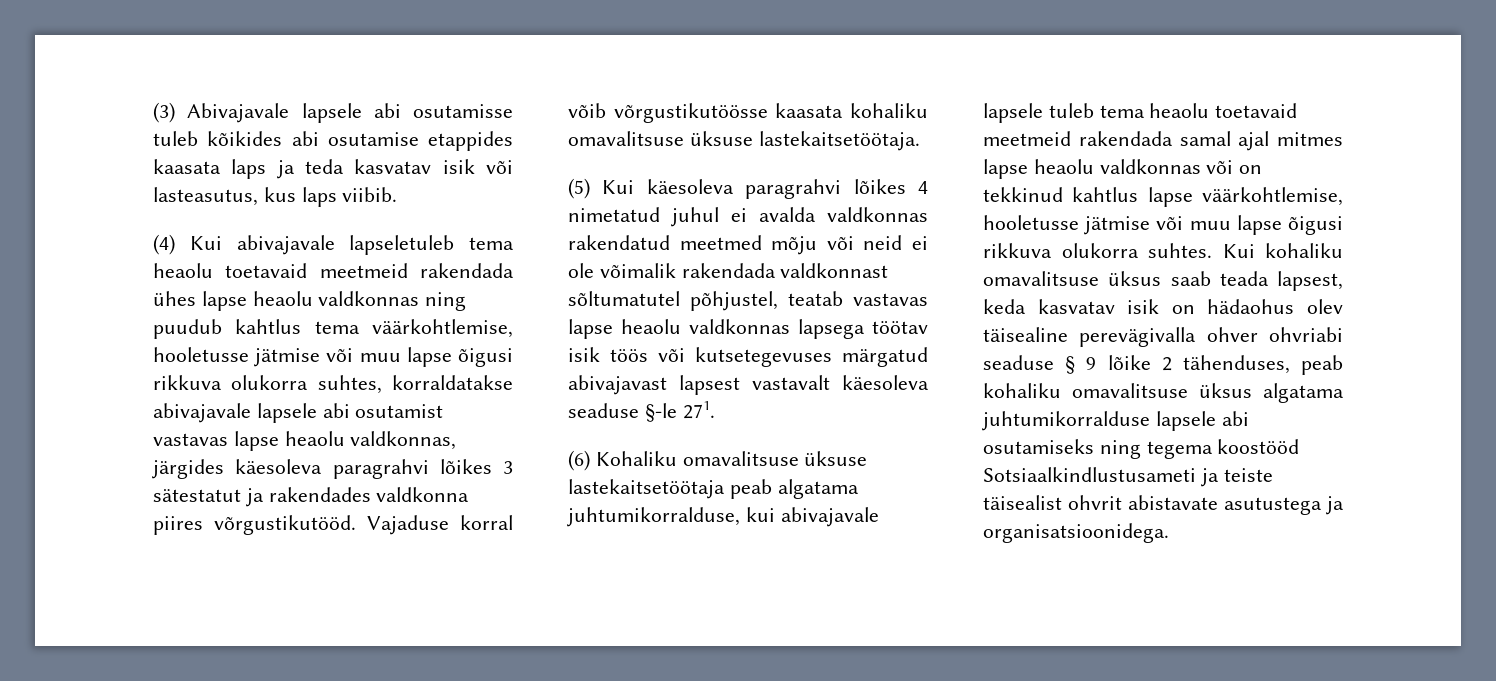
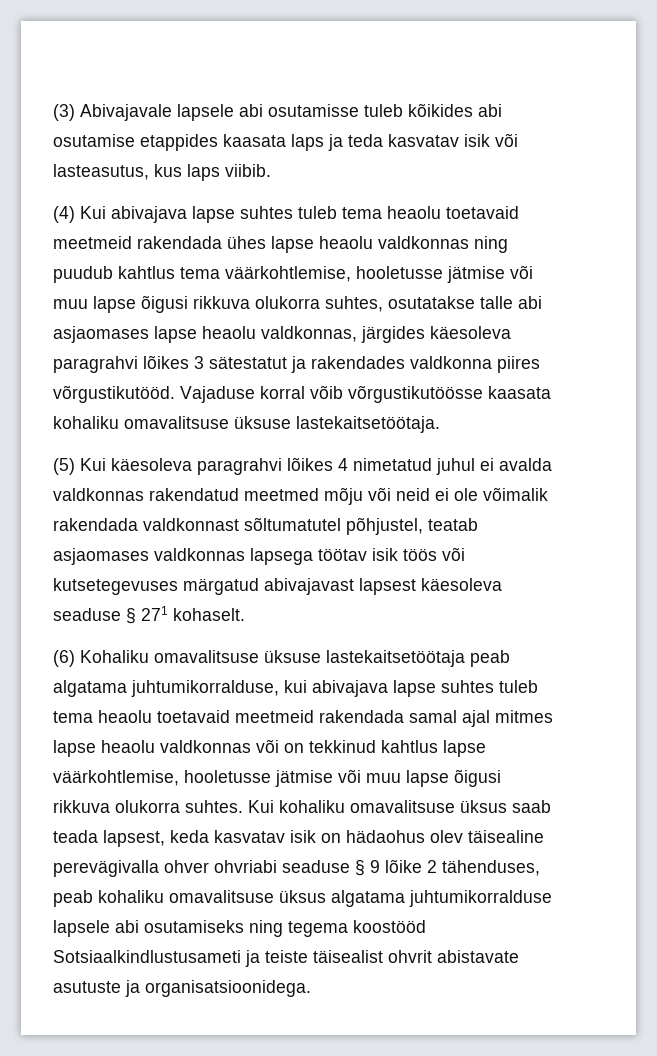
[236,235,455,255] abivajavale lapseletuleb -> [111,206,337,223] abivajava lapse suhtes tuleb
[391,375,513,390] [153,403,444,423] [153,433,228,446] korraldatakse abivajavale lapsele abi osutamist vastavas -> [388,296,542,309] [53,326,149,343] osutatakse talle abi asjaomases
[853,293,928,306] [568,319,681,339] vastavas lapse heaolu -> [53,548,149,565] asjaomases
[752,375,830,390] vastavalt -> (416, 586) none
[644,401,715,422] §-le 271. -> [126,606,245,624] § 271 kohaselt.
[780,507,879,527] [983,103,1043,123] abivajavale lapsele -> [312,680,494,697] abivajava lapse suhtes
[1224,497,1322,515] asutustega -> [53,981,121,993] asutuste

